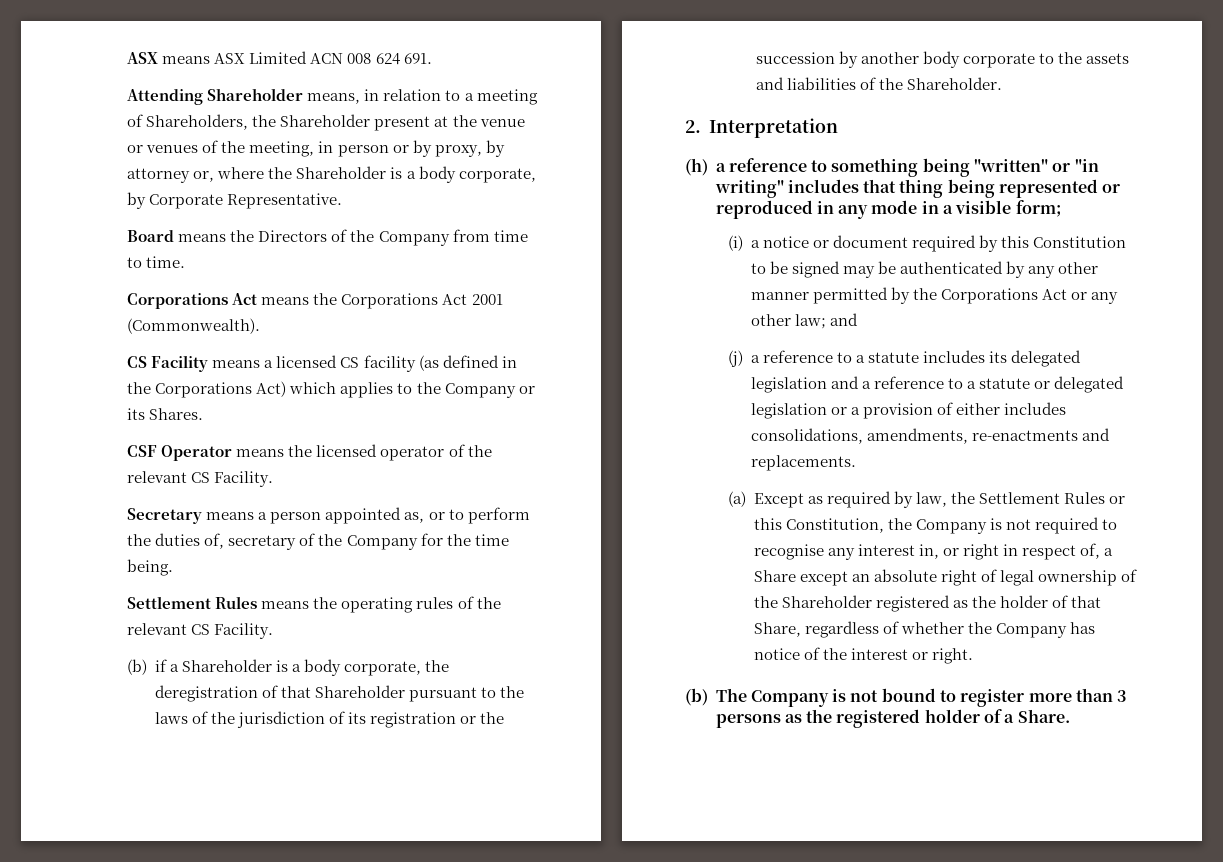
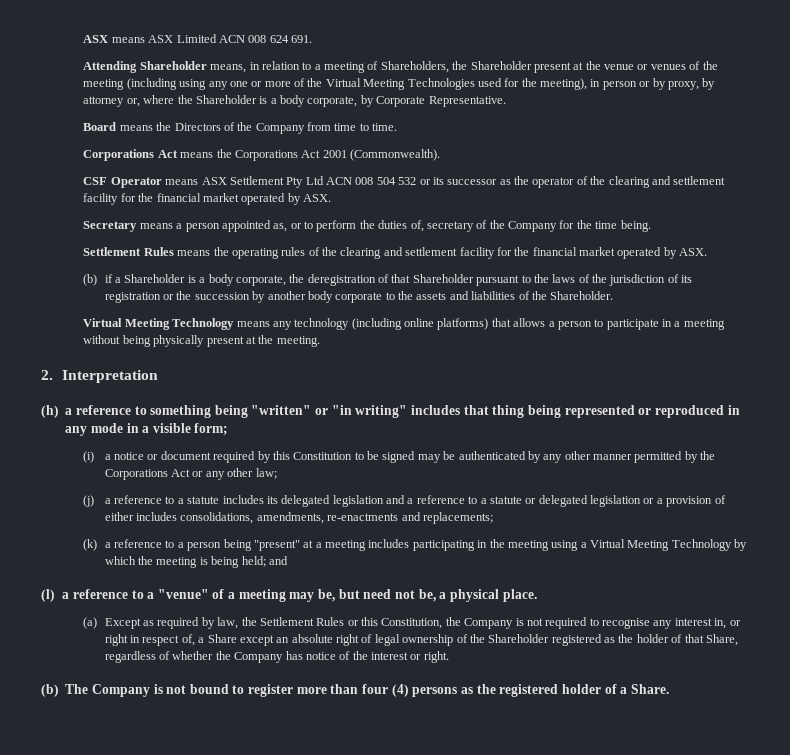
[249,141,315,157] meeting, -> [83,78,588,90] meeting (including using any one or more of the Virtual Meeting Technologies used for the meeting),
[127,355,517,372] [127,381,535,398] [127,408,204,420] [127,444,492,461] [127,471,274,487] CS Facility means a licensed CS facility (as defined in the Corporations Act) which applies to the Company or its Shares. // CSF Operator means the licensed operator of the relevant CS Facility. -> [83,176,726,188] [83,193,332,205] CSF Operator means ASX Settlement Pty Ltd ACN 008 504 532 or its successor as the operator of the clearing and settlement facility for the financial market operated by ASX.
[127,623,274,639] relevant CS Facility. -> [340,247,708,259] clearing and settlement facility for the financial market operated by ASX.
(1002, 83) none -> [83,318,725,330] [83,335,320,347] // Virtual Meeting Technology means any technology (including online platforms) that allows a person to participate in a meeting without being physically present at the meeting.
[829,313,858,326] and -> (277, 473) none
[750,455,856,471] replacements. -> [422,512,493,524] [83,539,748,551] [104,556,288,568] [41,589,537,602] replacements; // (k) a reference to a person being "present" at a meeting includes participating in the meeting using a Virtual Meeting Technology by which the meeting is being held; and // (l) a reference to a "venue" of a meeting may be, but need not be, a physical place.
[1117,690,1127,702] 3 -> [362,684,409,697] four (4)

